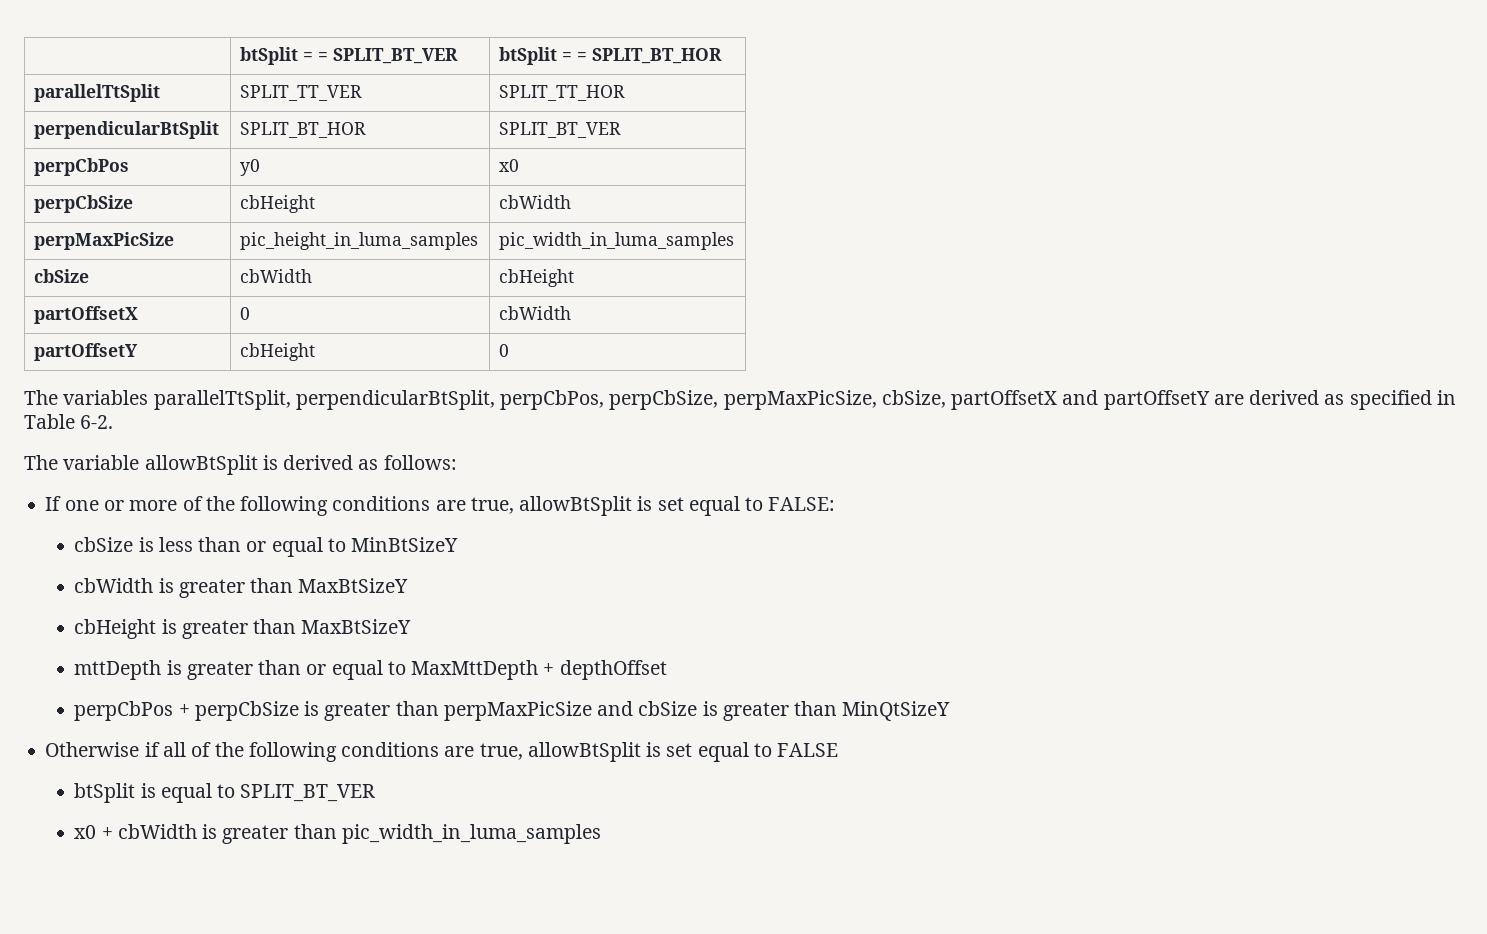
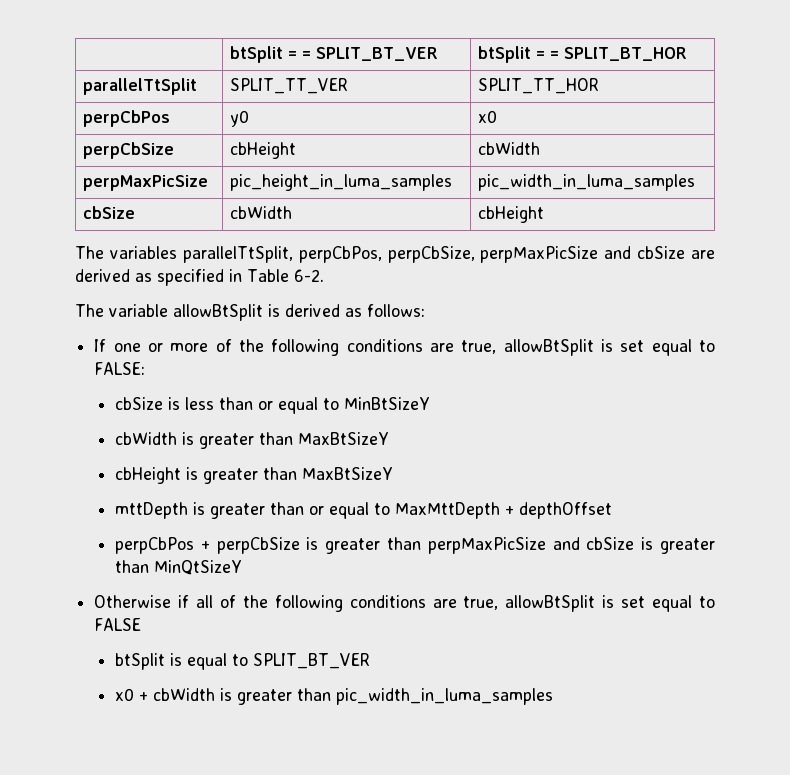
[34,121,220,139] [240,122,367,138] [499,122,622,138] // perpendicularBtSplit | SPLIT_BT_HOR | SPLIT_BT_VER -> (600, 86) none
[34,306,139,324] [240,307,251,320] [499,306,572,320] [34,343,139,361] [240,343,316,361] [499,344,510,357] // partOffsetX | 0 | cbWidth // partOffsetY | cbHeight | 0 -> (545, 214) none
[295,390,495,410] perpendicularBtSplit, -> (293, 254) none
[723,390,1210,410] perpMaxPicSize, cbSize, partOffsetX and partOffsetY -> [480,246,686,263] perpMaxPicSize and cbSize

